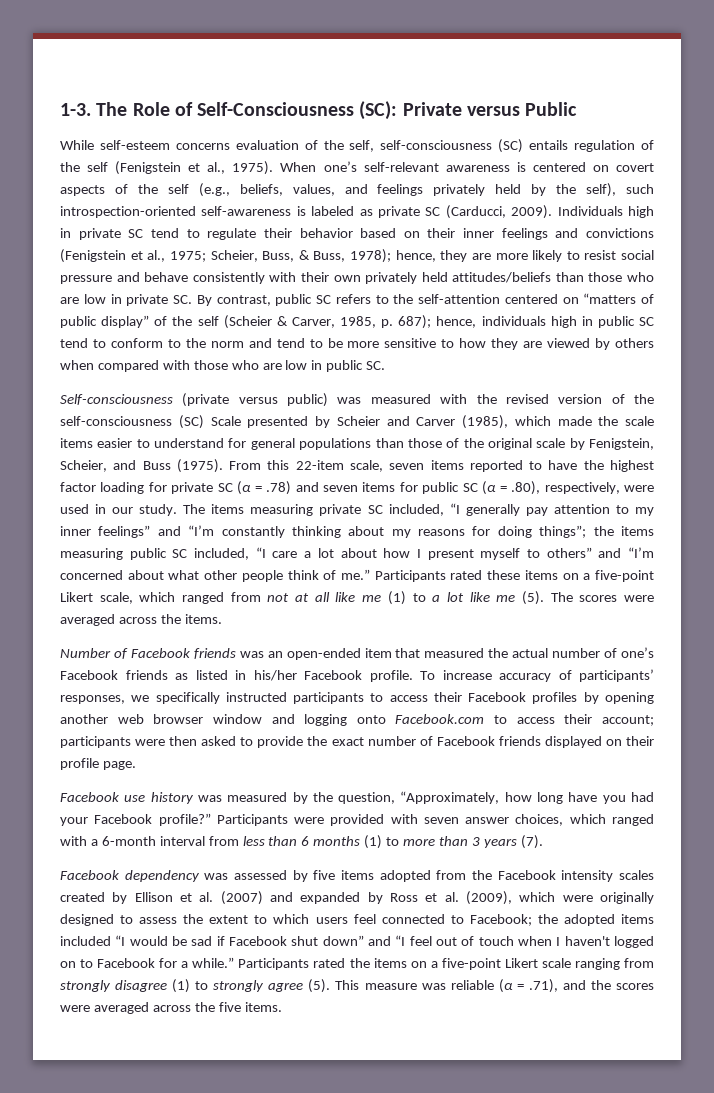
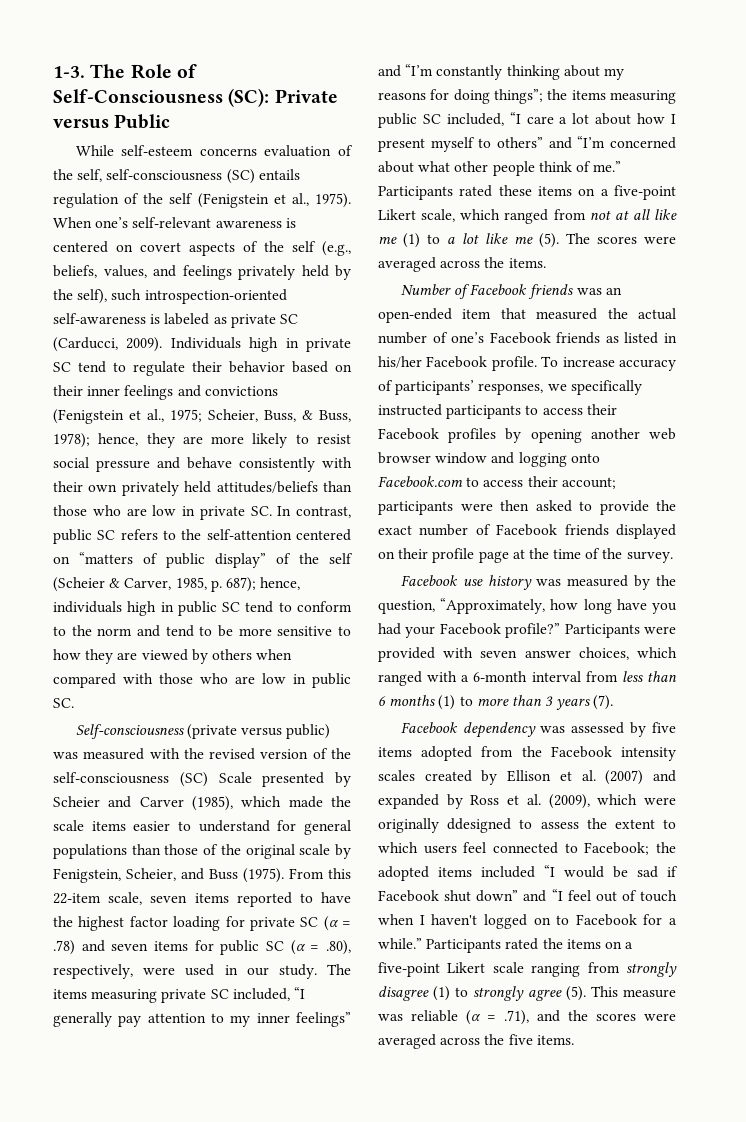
[196,295,212,306] By -> [277,506,292,516] In
[102,761,136,770] page. -> [478,548,673,563] page at the time of the survey.
[60,914,114,926] designed -> [447,818,512,833] ddesigned

